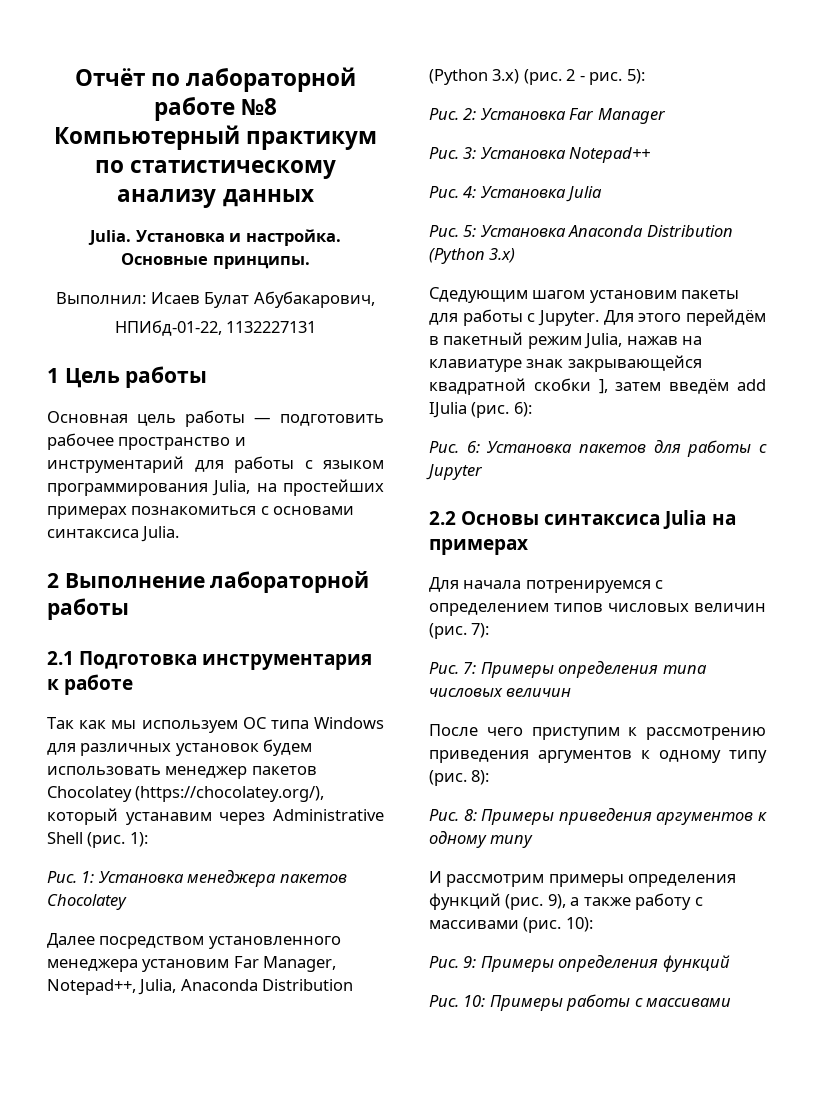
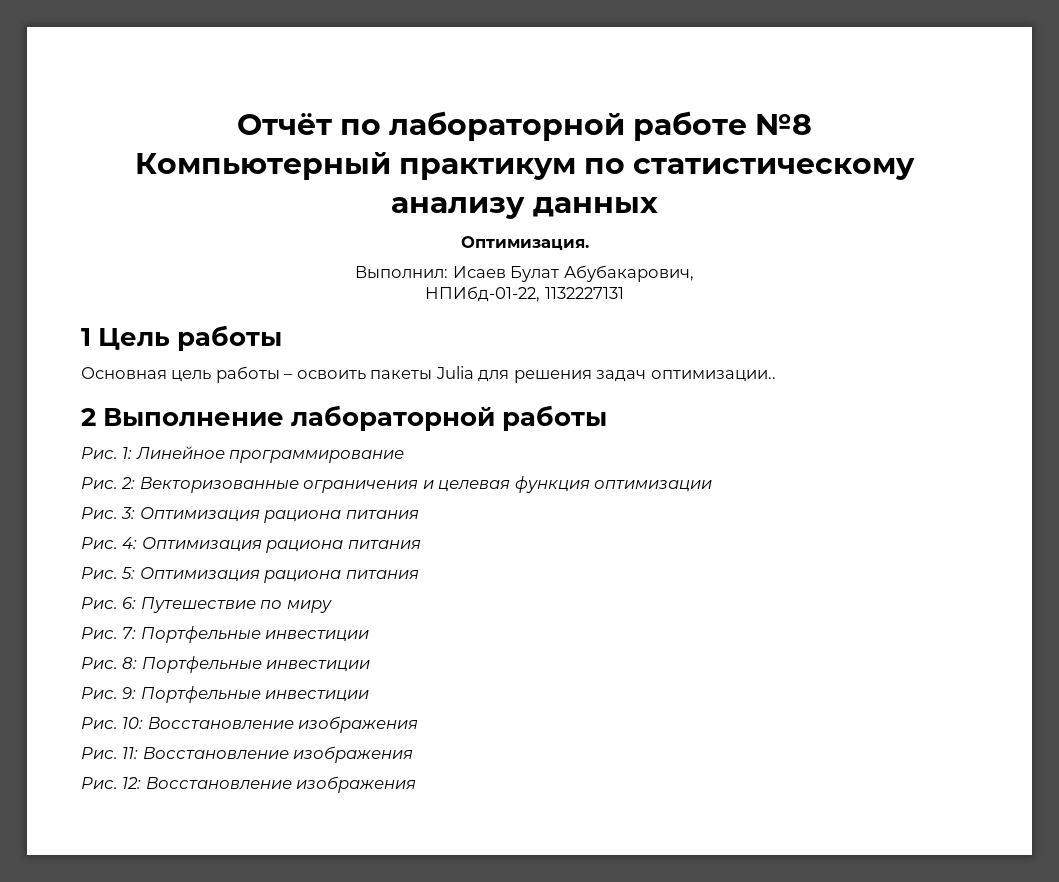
[88,229,341,246] [121,253,310,269] Julia. Установка и настройка. Основные принципы. -> [460,236,589,250] Оптимизация.
[254,414,384,426] [47,433,246,450] [47,456,384,473] [47,479,384,496] [47,506,355,519] [47,526,180,542] [47,571,370,593] [47,598,129,620] [47,651,373,670] [47,674,134,695] [47,717,384,733] [47,739,313,756] [47,766,317,779] [47,786,325,802] [47,808,384,825] [47,832,148,848] [47,869,347,887] [47,894,127,910] [47,933,341,949] [47,956,337,972] [47,979,354,995] [429,69,645,85] [429,108,666,124] — подготовить рабочее пространство и инструментарий для работы с языком программирования Julia, на простейших примерах познакомиться с основами синтаксиса Julia. // 2 Выполнение лабораторной работы // 2.1 Подготовка инструментария к работе // Так как мы используем ОС типа Windows для различных установок будем использовать менеджер пакетов Chocolatey (https://chocolatey.org/), который устанавим через Administrative Shell (рис. 1): // Рис. 1: Установка менеджера пакетов Chocolatey // Далее посредством установленного менеджера установим Far Manager, Notepad++, Julia, Anaconda Distribution (Python 3.x) (рис. 2 - рис. 5): // Рис. 2: Установка Far Manager -> [284,366,776,383] [81,405,608,431] [81,446,405,463] [81,476,713,493] – освоить пакеты Julia для решения задач оптимизации.. // 2 Выполнение лабораторной работы // Рис. 1: Линейное программирование // Рис. 2: Векторизованные ограничения и целевая функция оптимизации
[480,147,651,163] Установка Notepad++ -> [139,507,419,523] Оптимизация рациона питания
[480,186,603,202] Установка Julia -> [141,537,421,553] Оптимизация рациона питания
[480,225,733,237] [429,248,516,264] [429,287,740,303] [429,309,766,326] [429,332,703,349] [429,355,702,372] [429,378,766,395] [429,402,532,418] [429,439,767,457] [426,464,483,480] [429,510,736,529] [429,539,528,555] [429,577,664,593] [429,603,766,616] [429,623,490,639] [429,660,707,678] [429,688,572,697] [429,724,766,740] [429,750,767,763] [429,770,490,786] [429,807,767,825] [429,830,534,848] [429,871,737,887] [429,893,703,910] [429,917,593,933] Установка Anaconda Distribution (Python 3.x) // Сдедующим шагом установим пакеты для работы с Jupyter. Для этого перейдём в пакетный режим Julia, нажав на клавиатуре знак закрывающейся квадратной скобки ], затем введём add IJulia (рис. 6): // Рис. 6: Установка пакетов для работы с Jupyter // 2.2 Основы синтаксиса Julia на примерах // Для начала потренируемся с определением типов числовых величин (рис. 7): // Рис. 7: Примеры определения типа числовых величин // После чего приступим к рассмотрению приведения аргументов к одному типу (рис. 8): // Рис. 8: Примеры приведения аргументов к одному типу // И рассмотрим примеры определения функций (рис. 9), а также работу с массивами (рис. 10): -> [139,567,419,583] [81,597,332,613] [81,626,370,643] [81,656,371,673] Оптимизация рациона питания // Рис. 6: Путешествие по миру // Рис. 7: Портфельные инвестиции // Рис. 8: Портфельные инвестиции
[480,954,730,972] Примеры определения функций -> [140,686,370,703] Портфельные инвестиции
[489,994,732,1011] Примеры работы с массивами -> [147,716,419,733] [81,746,414,763] [81,776,417,793] Восстановление изображения // Рис. 11: Восстановление изображения // Рис. 12: Восстановление изображения

